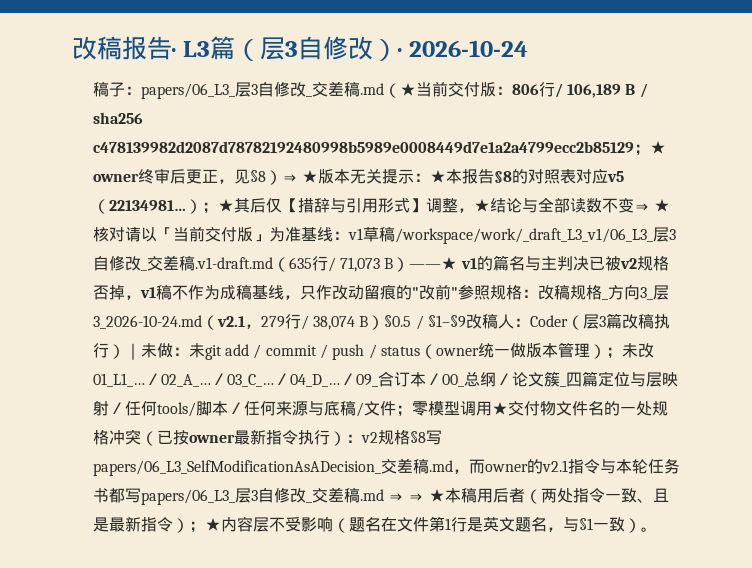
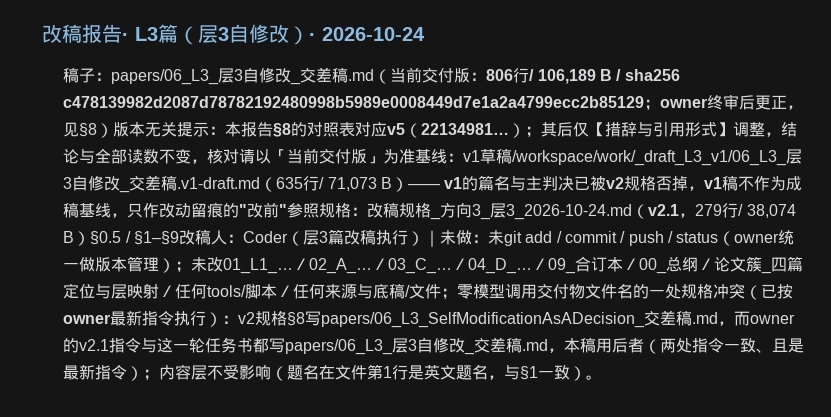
[399,83,416,96] ★ -> (391, 76) none
[649,141,666,154] ★ -> (661, 105) none
[281,170,318,183] ⇒ ★ -> (114, 130) none
[429,170,446,183] ★ -> (226, 130) none
[217,199,234,212] ★ -> (542, 132) none
[473,199,490,212] ★ -> (782, 134) none
[633,199,670,212] ⇒ ★ -> [191,159,208,164] ，
[409,257,458,270] ——★ -> [407,184,440,189] ——
[491,402,508,415] ★ -> (538, 291) none
[615,459,632,474] 本 -> [157,338,190,353] 这一
[387,489,445,502] ⇒ ⇒ ★ -> [548,348,565,353] ，
[204,518,221,531] ★ -> (160, 375) none

